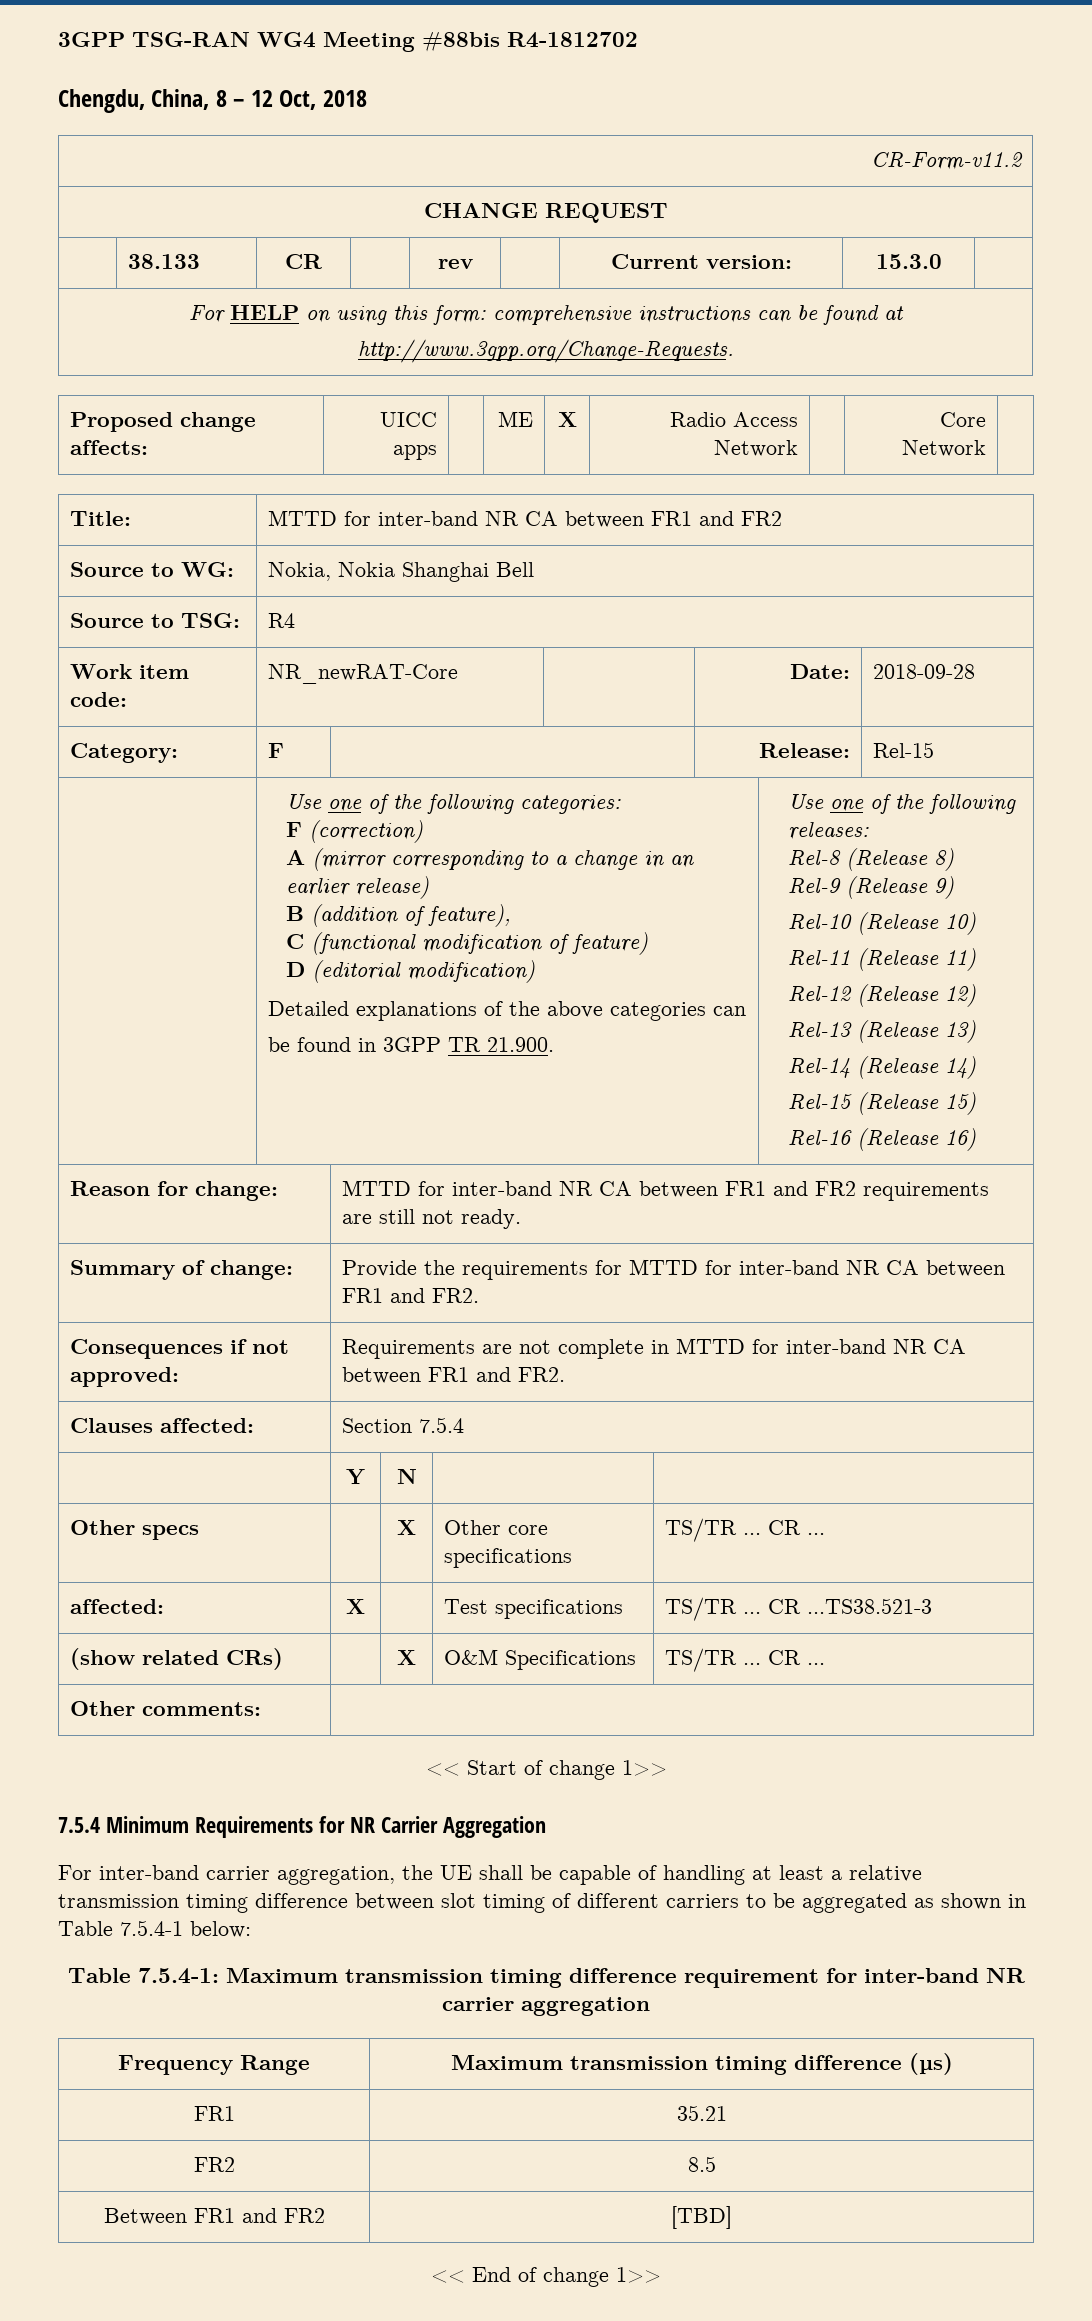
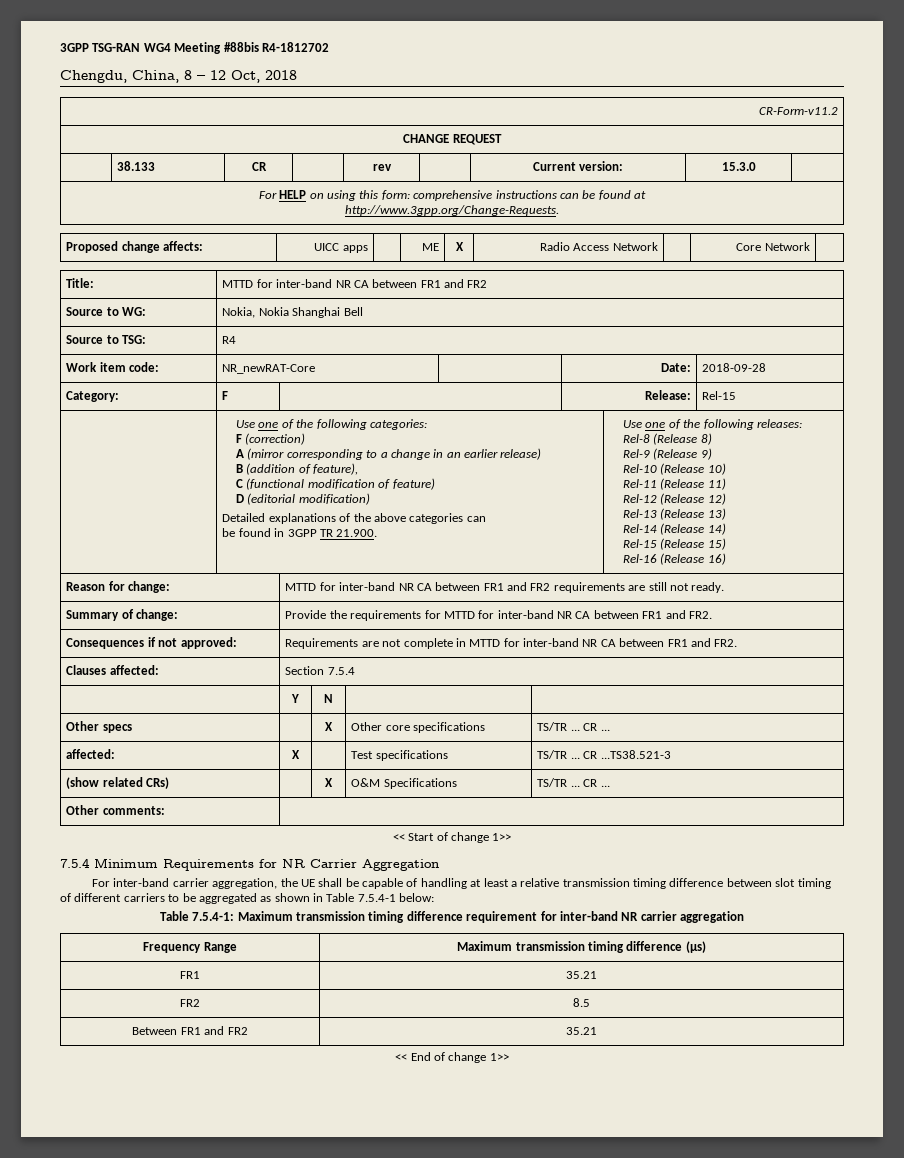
[671,2206,733,2229] [TBD] -> [566,1027,597,1035] 35.21

